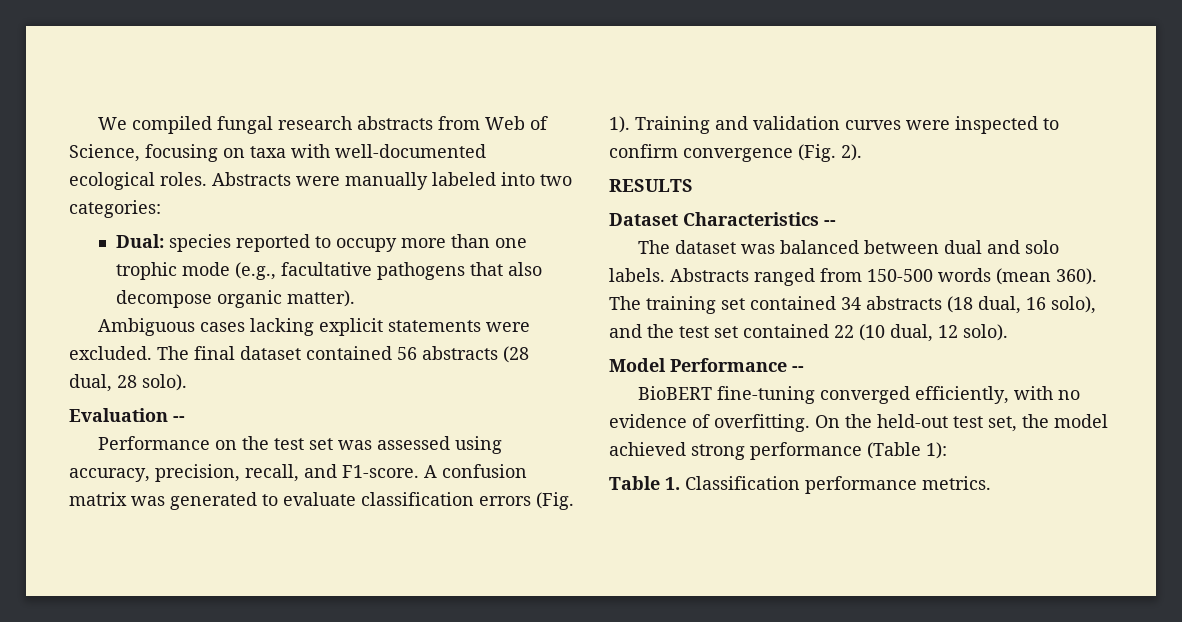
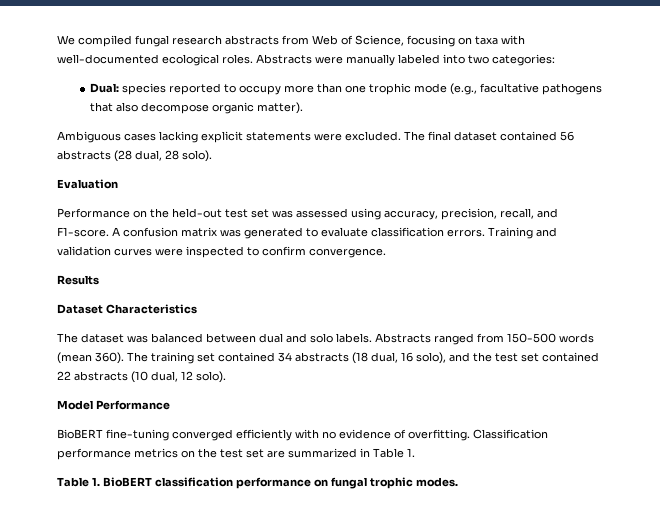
[173,416,185,422] -- -> (118, 184) none
(270, 443) none -> [172,208,222,218] held-out
[479,492,574,510] [609,116,630,133] errors (Fig. 1). -> [447,229,485,237] errors.
[683,144,862,162] [609,179,693,192] convergence (Fig. 2). // RESULTS -> [309,248,386,258] [57,275,99,285] convergence. // Results
[824,220,836,226] -- -> (197, 309) none
(854, 331) none -> [74,371,128,381] abstracts
[792,366,804,372] -- -> (170, 405) none
[915,386,1010,404] efficiently, -> [236,429,292,441] efficiently
[815,414,1108,432] [609,442,947,460] [609,476,991,494] On the held-out test set, the model achieved strong performance (Table 1): // Table 1. Classification performance metrics. -> [473,429,548,439] [57,448,415,460] [57,477,458,489] Classification performance metrics on the test set are summarized in Table 1. // Table 1. BioBERT classification performance on fungal trophic modes.

